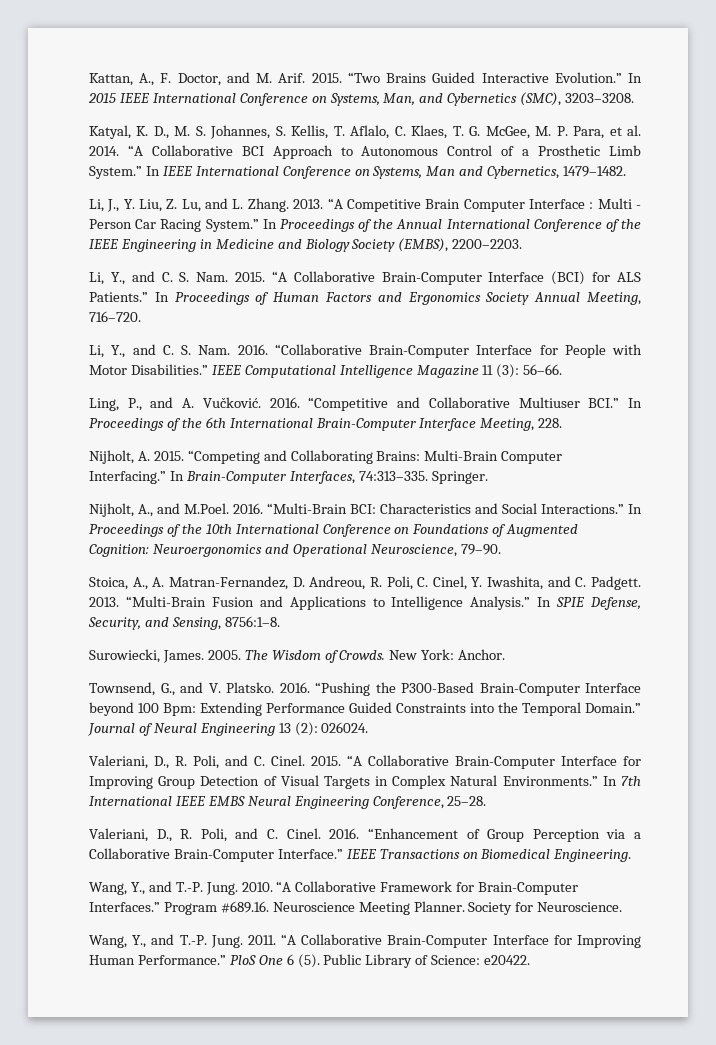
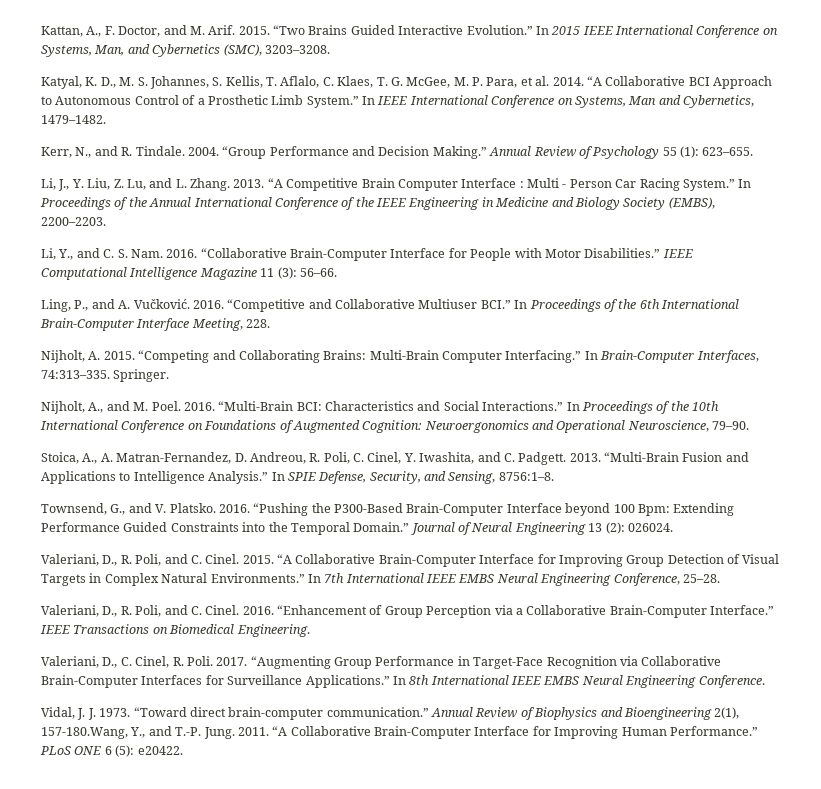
(627, 171) none -> [41,146,754,159] // Kerr, N., and R. Tindale. 2004. “Group Performance and Decision Making.” Annual Review of Psychology 55 (1): 623–655.
[89,271,641,285] [89,292,641,305] [89,311,141,322] // Li, Y., and C. S. Nam. 2015. “A Collaborative Brain-Computer Interface (BCI) for ALS Patients.” In Proceedings of Human Factors and Ergonomics Society Annual Meeting, 716–720. -> (106, 221) none
[184,503,229,514] M.Poel. -> [133,401,181,411] M. Poel.
[89,649,506,663] // Surowiecki, James. 2005. The Wisdom of Crowds. New York: Anchor. -> (554, 476) none
[89,881,579,895] [89,901,623,915] [89,935,127,948] Wang, Y., and T.-P. Jung. 2010. “A Collaborative Framework for Brain-Computer Interfaces.” Program #689.16. Neuroscience Meeting Planner. Society for Neuroscience. // Wang, -> [41,656,722,669] [41,675,765,688] [41,707,740,720] [41,727,128,739] Valeriani, D., C. Cinel, R. Poli. 2017. “Augmenting Group Performance in Target-Face Recognition via Collaborative Brain-Computer Interfaces for Surveillance Applications.” In 8th International IEEE EMBS Neural Engineering Conference. // Vidal, J. J. 1973. “Toward direct brain-computer communication.” Annual Review of Biophysics and Bioengineering 2(1), 157-180.Wang,
[229,954,481,968] PloS One 6 (5). Public Library of Science: -> [40,745,135,757] PLoS ONE 6 (5):

